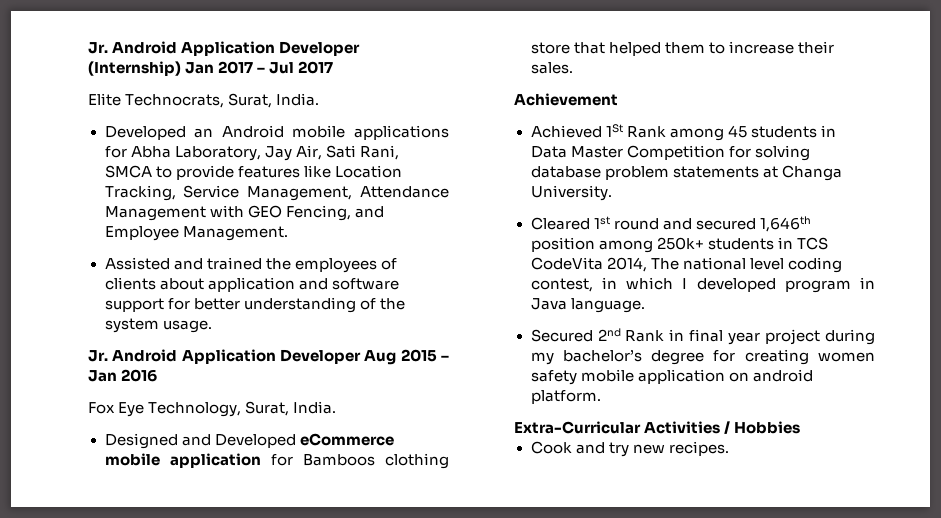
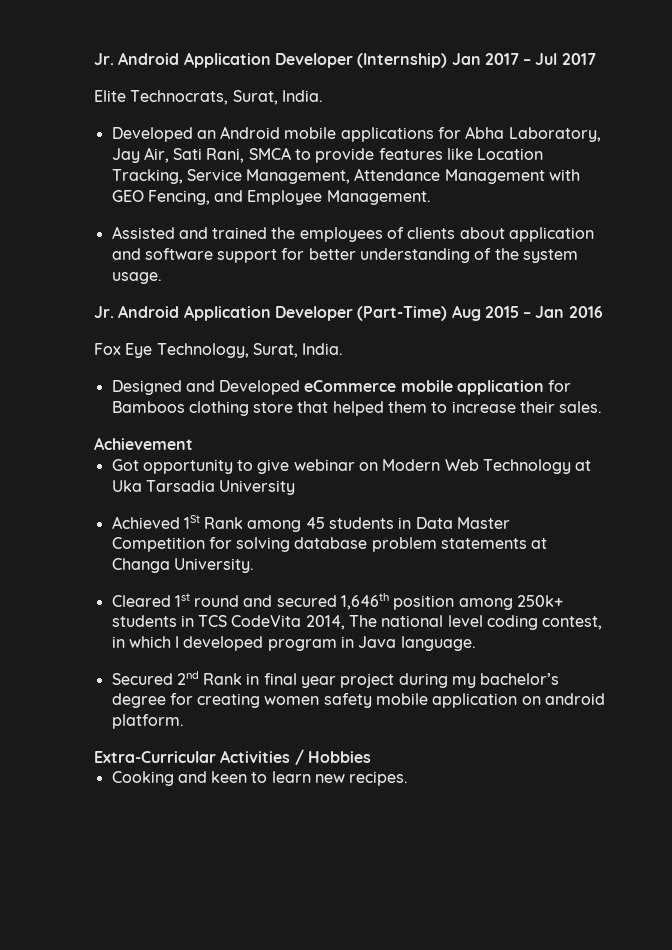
(362, 356) none -> [357,306,448,321] (Part-Time)
(619, 99) none -> [111,459,592,474] [111,480,296,495] // Got opportunity to give webinar on Modern Web Technology at Uka Tarsadia University
[530,441,629,457] Cook and try -> [111,771,311,786] Cooking and keen to learn

